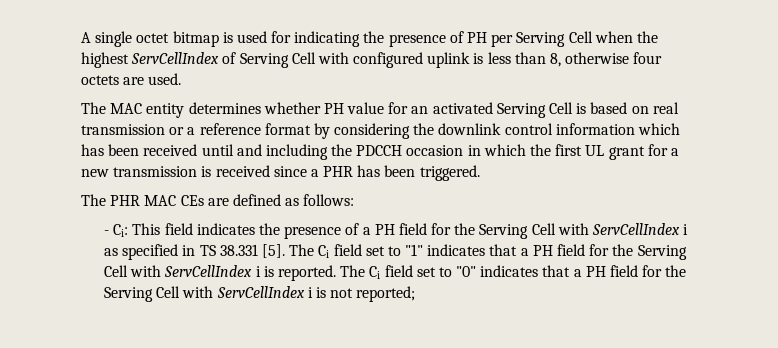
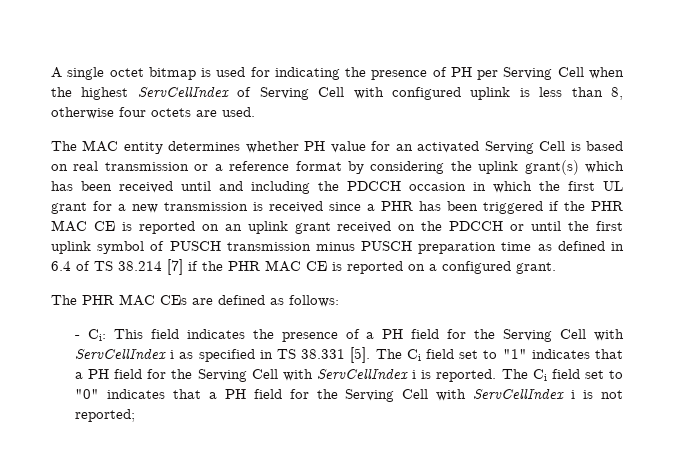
[438,123,635,135] downlink control information -> [478,160,579,175] uplink grant(s)
[419,165,480,181] triggered. -> [483,201,623,214] [51,220,623,234] [51,241,624,254] [51,259,556,275] triggered if the PHR MAC CE is reported on an uplink grant received on the PDCCH or until the first uplink symbol of PUSCH transmission minus PUSCH preparation time as defined in 6.4 of TS 38.214 [7] if the PHR MAC CE is reported on a configured grant.

